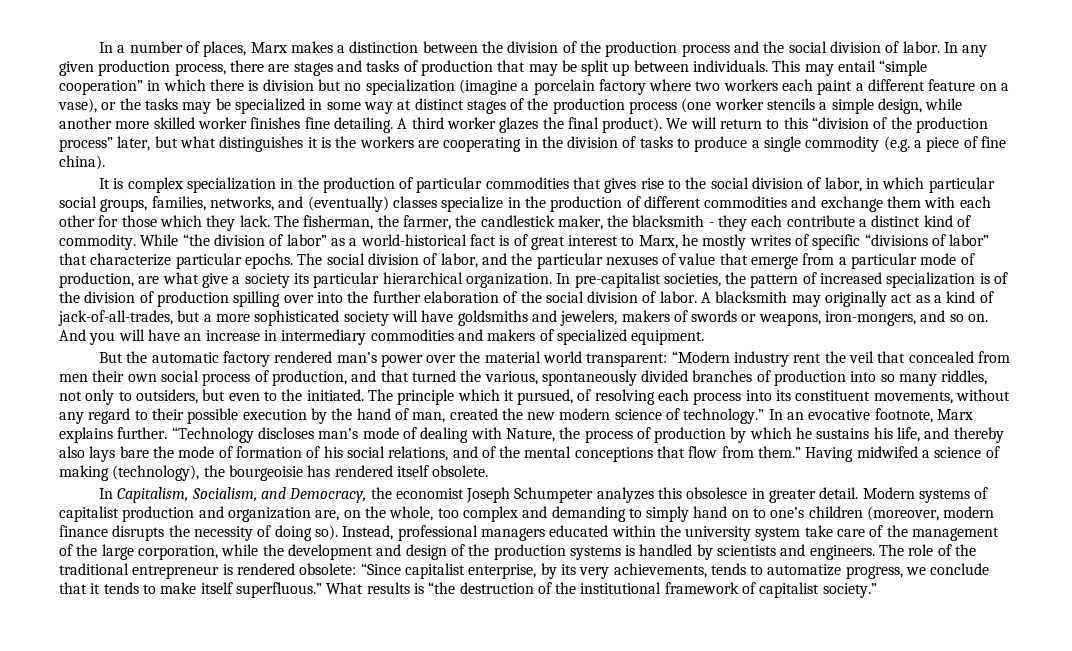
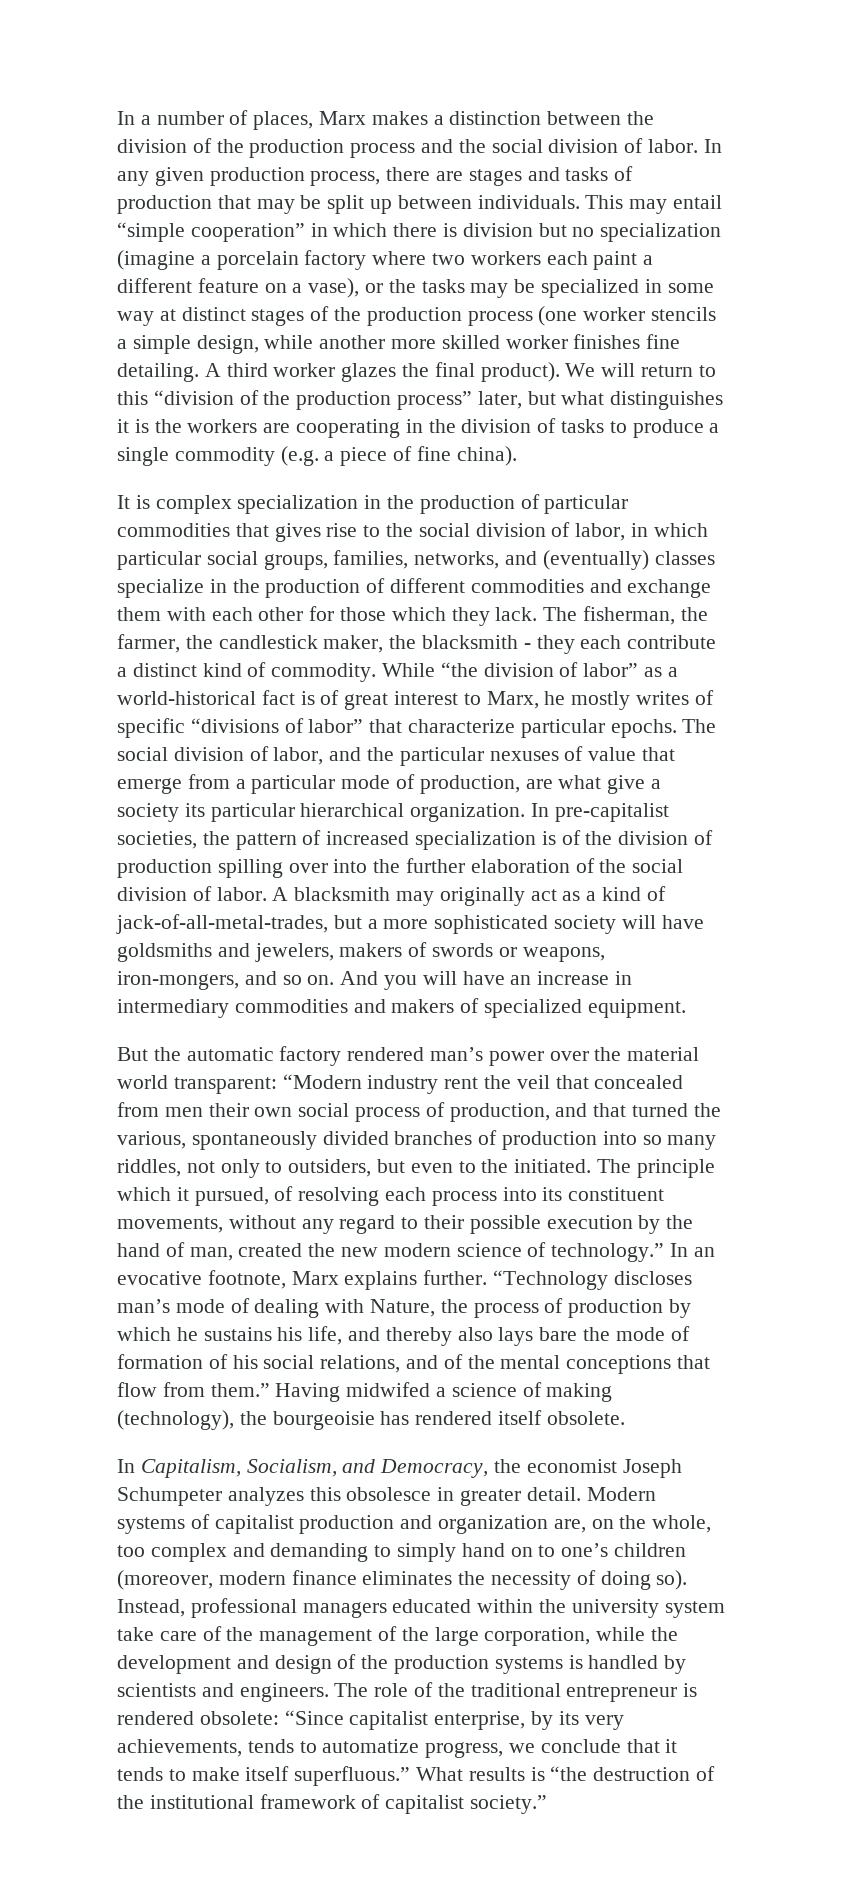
[58,310,173,326] jack-of-all-trades, -> [116,914,328,934] jack-of-all-metal-trades,
[112,525,165,541] disrupts -> [362,1571,453,1585] eliminates

